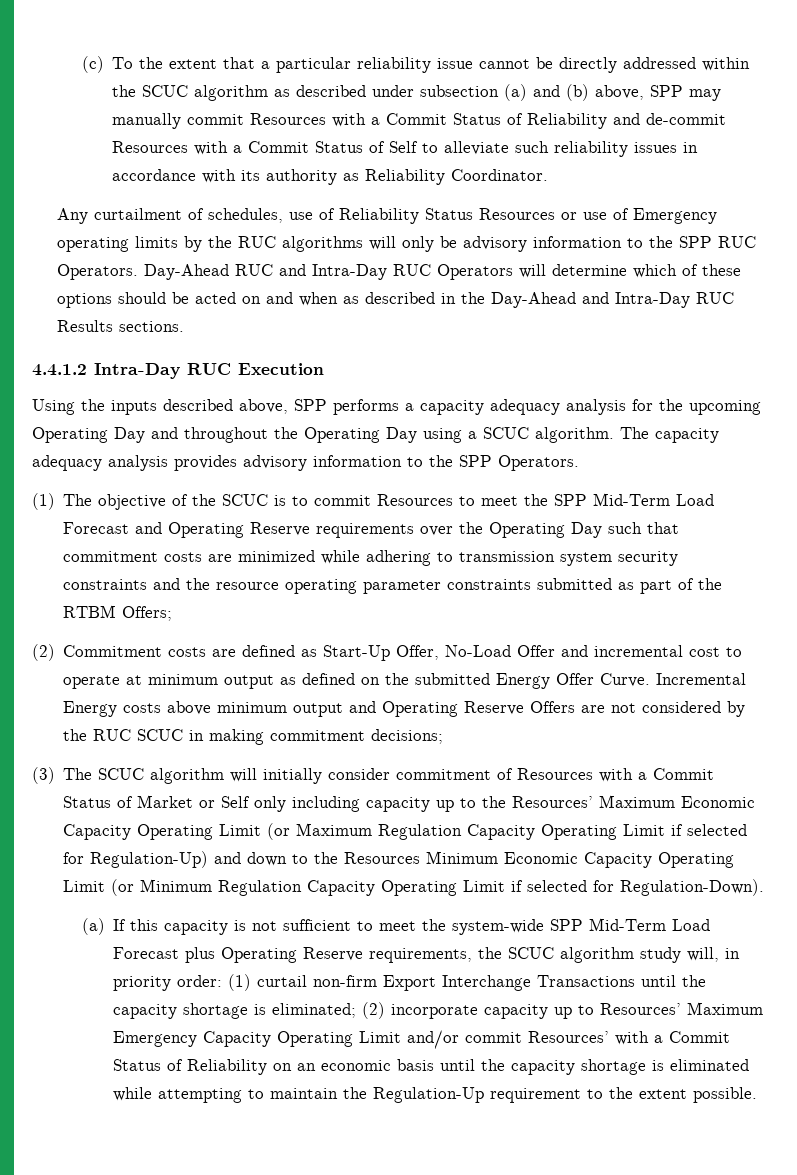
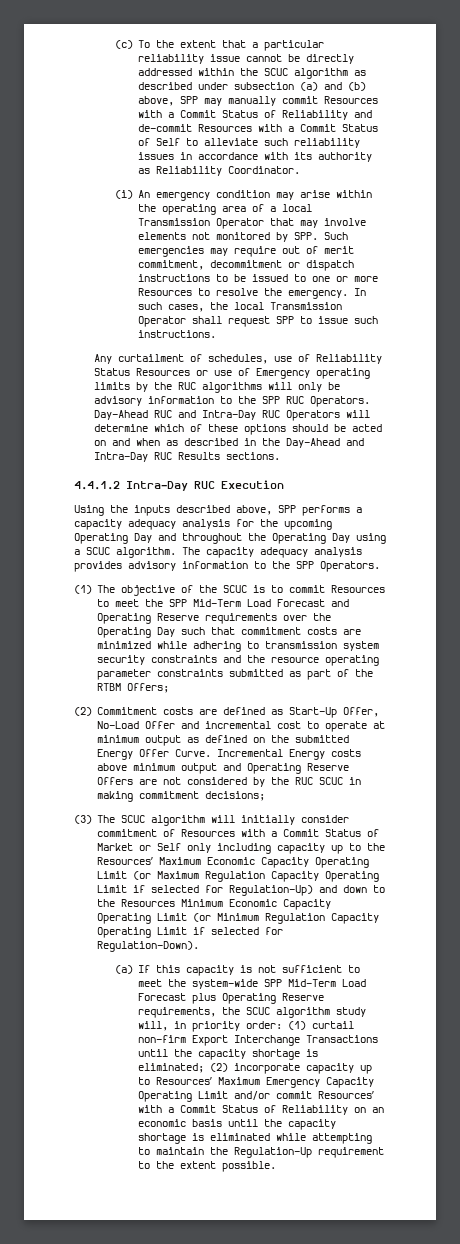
(549, 175) none -> [114,190,373,201] [138,204,313,215] [138,218,367,229] [138,232,349,242] [138,246,355,257] [138,260,355,271] [138,274,379,282] [138,288,367,299] [138,302,343,312] [138,316,379,327] [138,330,217,338] // (i) An emergency condition may arise within the operating area of a local Transmission Operator that may involve elements not monitored by SPP. Such emergencies may require out of merit commitment, decommitment or dispatch instructions to be issued to one or more Resources to resolve the emergency. In such cases, the local Transmission Operator shall request SPP to issue such instructions.

